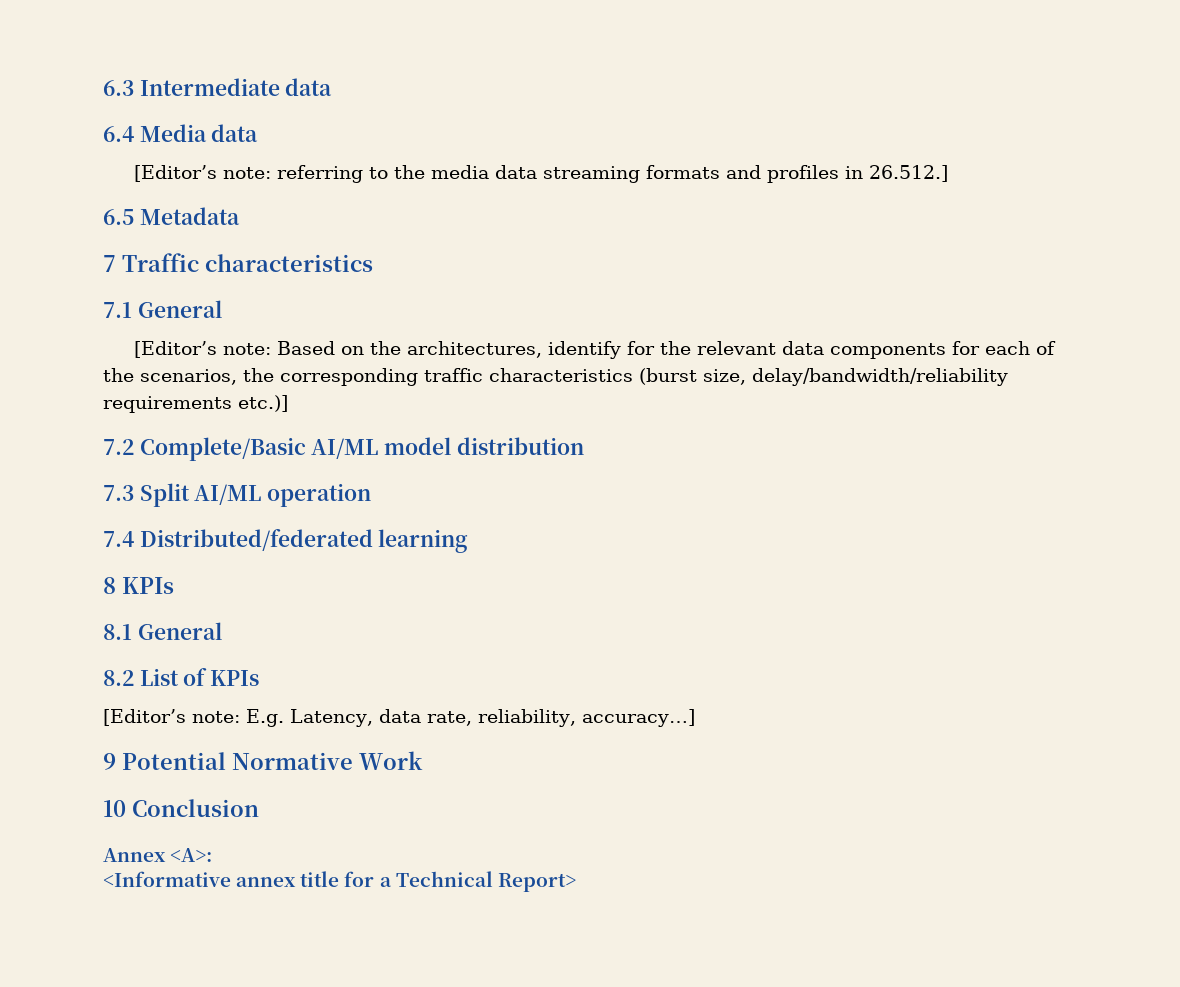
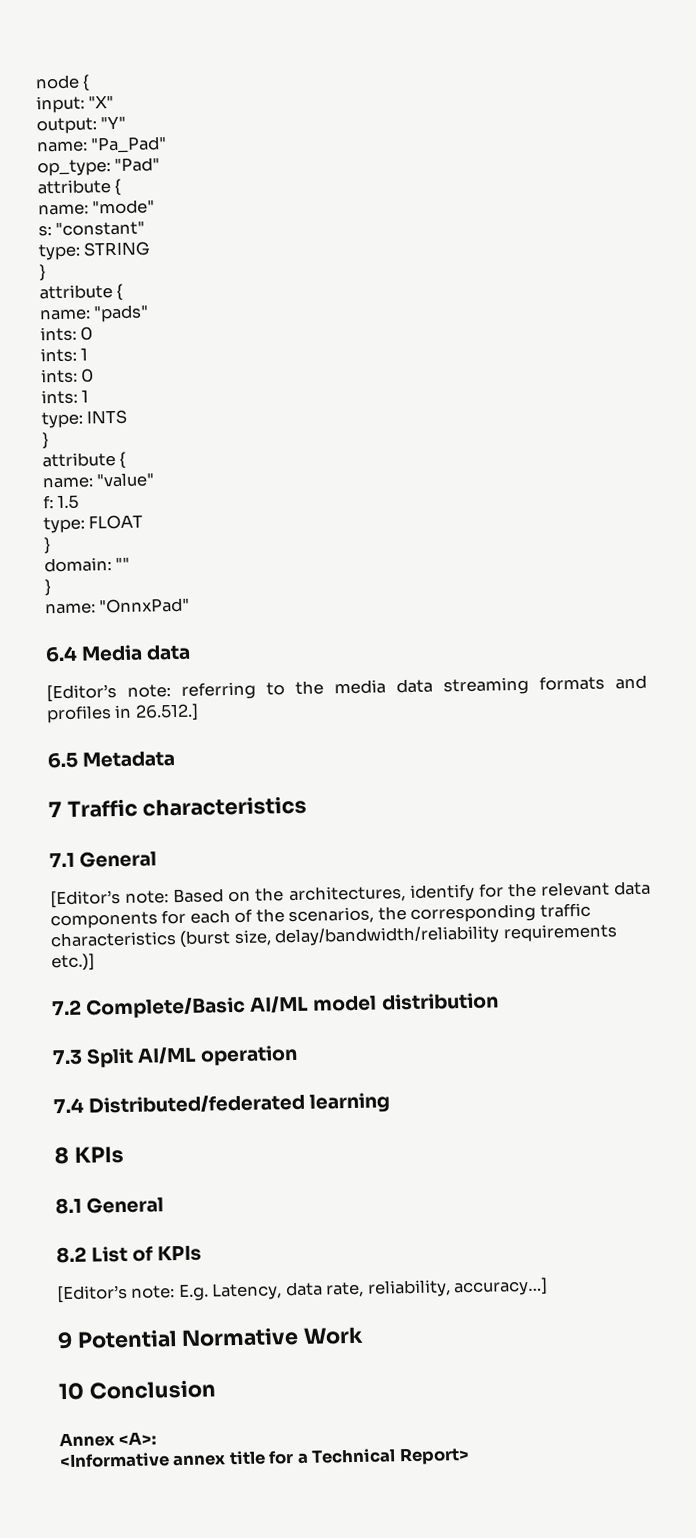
[103,78,333,96] 6.3 Intermediate data -> [35,74,91,92] [36,94,115,114] [36,115,127,135] [36,136,168,154] [37,157,161,177] [37,178,122,196] [38,199,156,216] [38,220,146,237] [38,241,152,261] [39,264,46,282] [39,283,124,301] [39,304,150,323] [40,326,94,342] [40,347,89,363] [40,368,95,384] [41,389,90,405] [41,409,128,429] [42,432,49,450] [42,451,127,469] [42,472,156,489] [43,494,80,510] [43,514,144,534] [43,537,51,555] [44,556,131,573] [44,579,51,597] [45,597,191,615] node { // input: "X" // output: "Y" // name: "Pa_Pad" // op_type: "Pad" // attribute { // name: "mode" // s: "constant" // type: STRING // } // attribute { // name: "pads" // ints: 0 // ints: 1 // ints: 0 // ints: 1 // type: INTS // } // attribute { // name: "value" // f: 1.5 // type: FLOAT // } // domain: "" // } // name: "OnnxPad"

